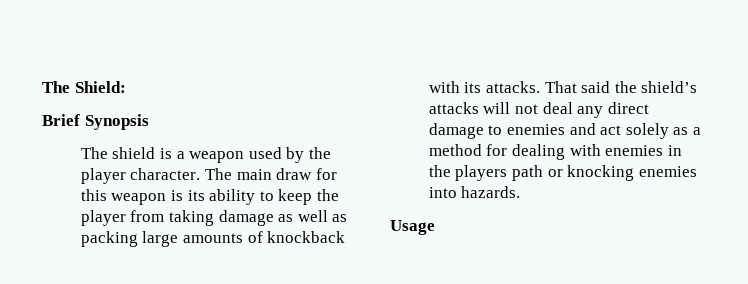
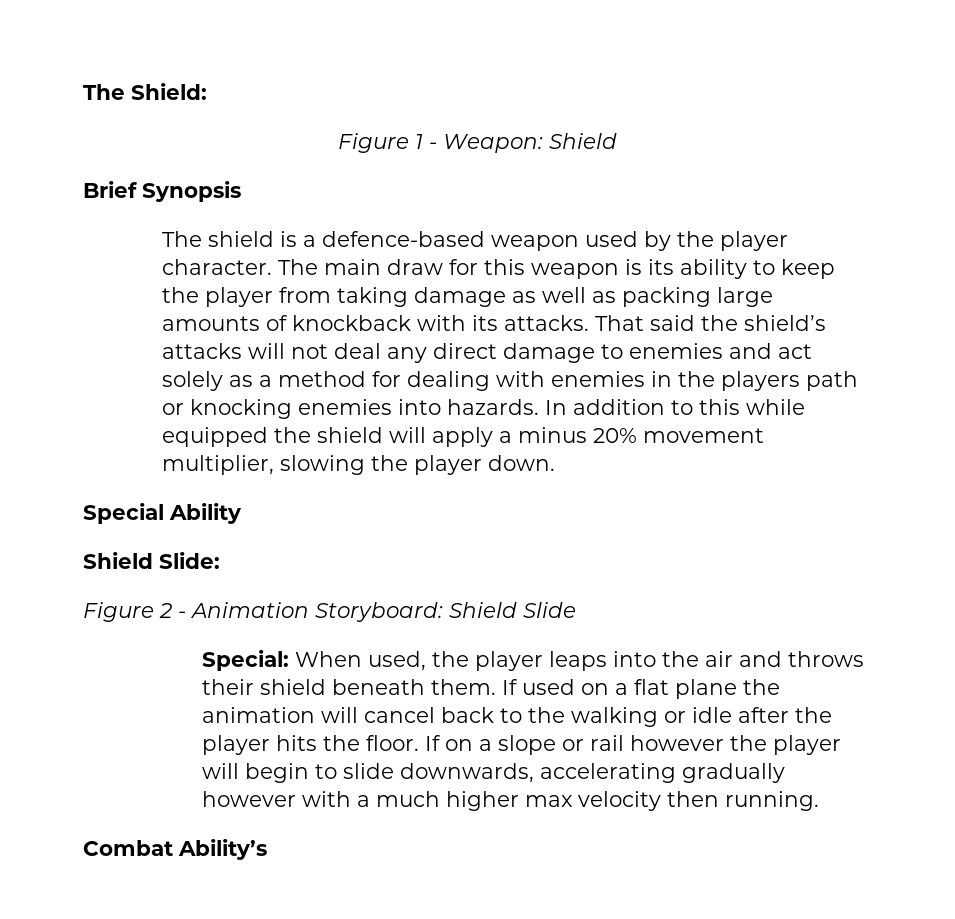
(126, 87) none -> [338,133,617,153] // Figure 1 - Weapon: Shield
(185, 155) none -> [322,231,486,247] defence-based
[390,220,435,235] // Usage -> [545,399,806,415] [162,427,765,447] [162,455,556,475] [83,503,242,524] [83,552,220,569] [83,602,576,622] [201,650,864,671] [201,679,780,699] [201,707,832,727] [201,735,841,755] [201,763,785,783] [201,791,819,811] [83,839,267,860] In addition to this while equipped the shield will apply a minus 20% movement multiplier, slowing the player down. // Special Ability // Shield Slide: // Figure 2 - Animation Storyboard: Shield Slide // Special: When used, the player leaps into the air and throws their shield beneath them. If used on a flat plane the animation will cancel back to the walking or idle after the player hits the floor. If on a slope or rail however the player will begin to slide downwards, accelerating gradually however with a much higher max velocity then running. // Combat Ability’s

